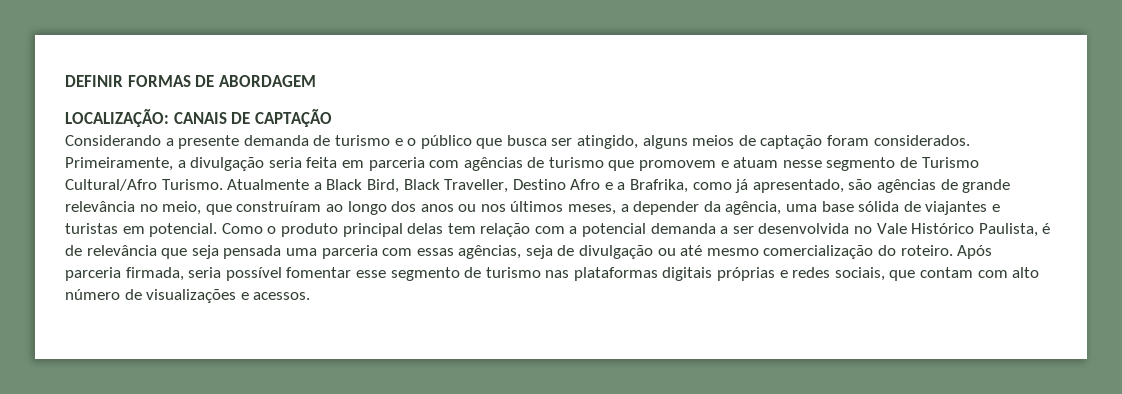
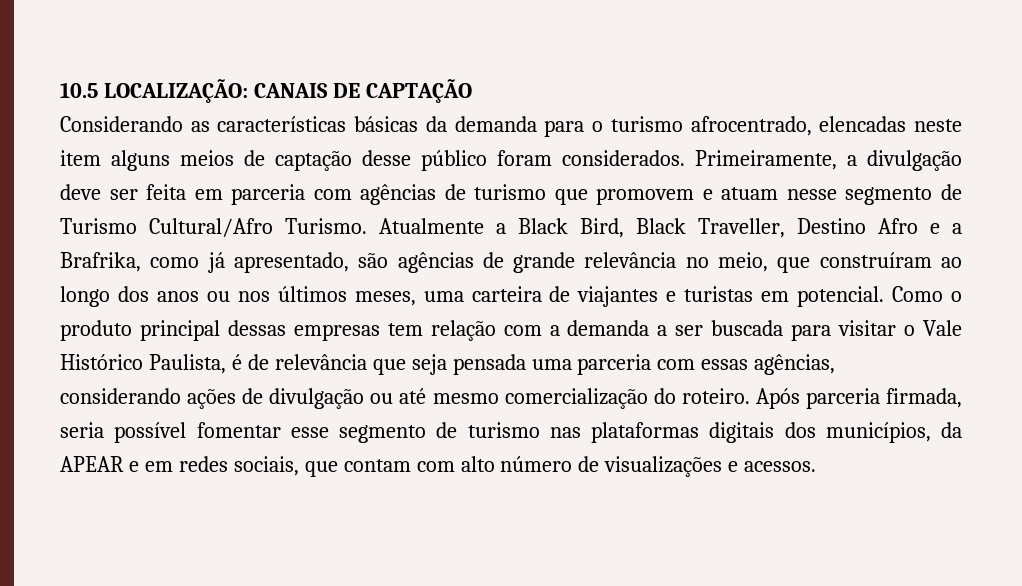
[65,75,316,87] DEFINIR FORMAS DE ABORDAGEM // -> [60,82,98,98] 10.5
[165,135,639,149] a presente demanda de turismo e o público que busca ser atingido, -> [190,116,963,137] [60,150,101,166] as características básicas da demanda para o turismo afrocentrado, elencadas neste item
(823, 142) none -> [362,150,487,171] desse público
[268,157,302,168] seria -> [60,184,138,200] deve ser
[620,201,900,215] a depender da agência, uma base sólida -> [423,286,542,302] uma carteira
[407,223,444,234] delas -> [227,320,380,341] dessas empresas
[582,223,647,237] potencial -> (560, 330) none
[758,223,873,234] desenvolvida no -> [711,320,916,341] buscada para visitar o
[525,245,553,259] seja -> [60,388,237,409] considerando ações
[717,267,788,281] próprias e -> [784,422,962,443] [60,456,173,472] dos municípios, da APEAR e em

